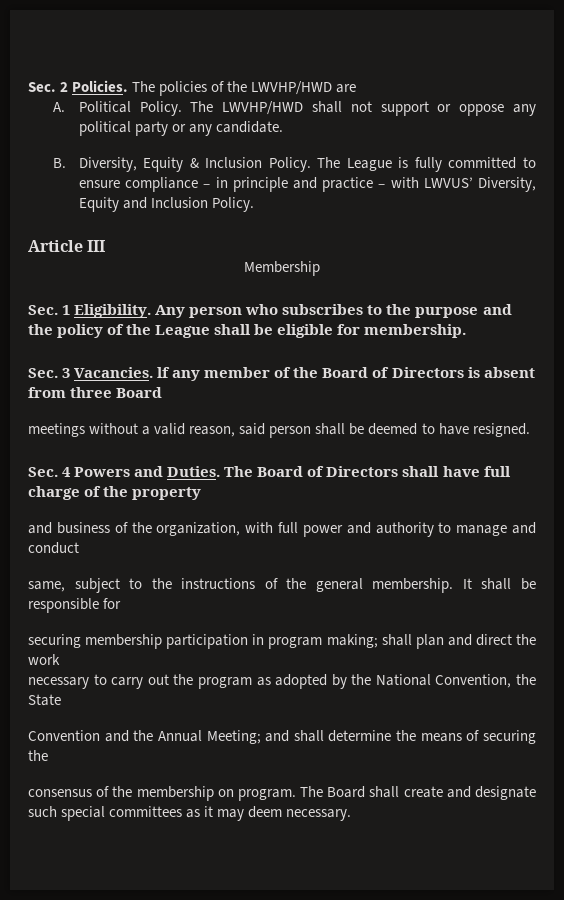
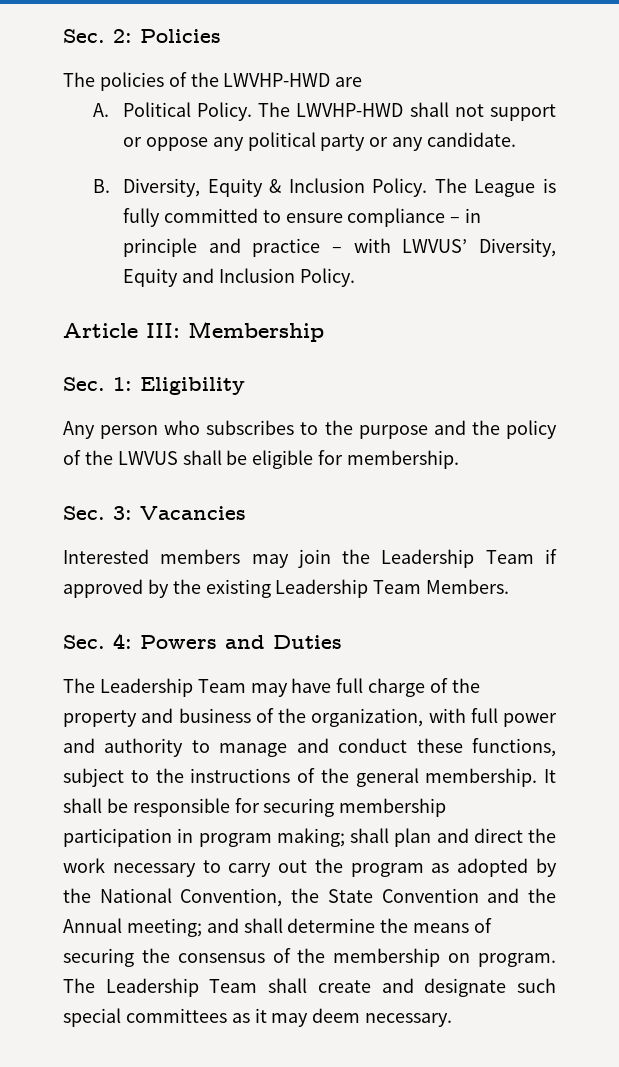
[28,80,129,92] Sec. 2 Policies. -> [63,29,221,43] Sec. 2: Policies //
[251,81,333,95] LWVHP/HWD -> [223,73,331,87] LWVHP-HWD
[222,101,304,115] LWVHP/HWD -> [296,103,404,117] LWVHP-HWD
[87,240,106,252] III // -> [146,323,180,338] III:
[62,304,152,318] 1 Eligibility. -> [113,377,245,395] 1: Eligibility //
[155,325,211,338] League -> [117,451,178,465] LWVUS
[62,367,535,381] [28,387,163,398] [28,423,530,438] [28,467,72,477] 3 Vacancies. lf any member of the Board of Directors is absent from three Board // meetings without a valid reason, said person shall be deemed to have resigned. // Sec. 4 -> [113,506,246,520] [63,549,557,568] [63,579,510,598] [63,633,132,649] 3: Vacancies // Interested members may join the Leadership Team if approved by the existing Leadership Team Members. // Sec. 4:
[167,466,440,477] Duties. The Board of Directors shall -> [273,635,342,649] [63,678,288,697] Duties // The Leadership Team may
(202, 493) // -> (137, 718) none
[28,581,65,592] // same, -> [416,738,556,757] these functions,
(122, 603) // -> (260, 805) none
(60, 659) // -> (105, 865) none
(61, 700) // -> (373, 896) none
[206,730,261,744] Meeting; -> [126,918,202,937] meeting;
(48, 755) // -> (170, 955) none
[327,786,366,798] Board -> [105,978,258,997] Leadership Team

